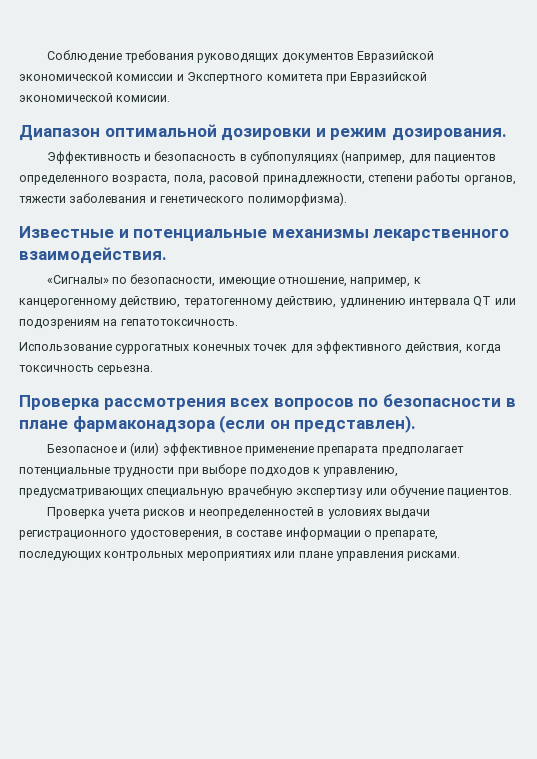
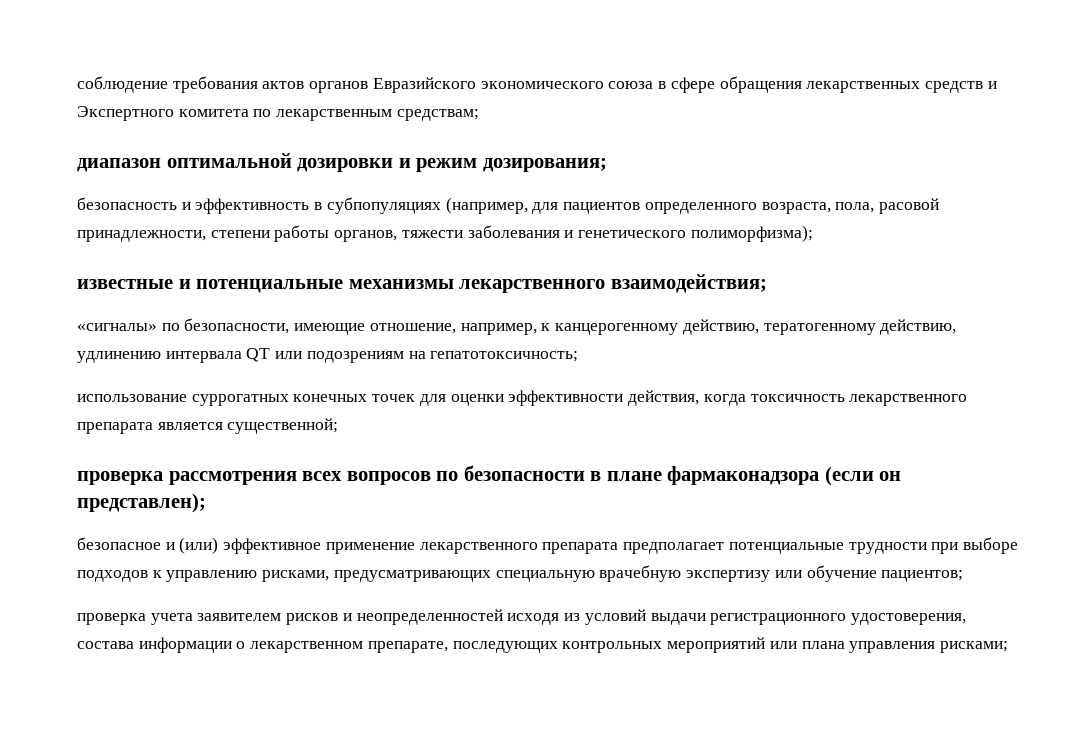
[46,50,435,63] [19,72,428,84] [19,93,171,102] [19,124,507,141] [46,151,237,164] Соблюдение требования руководящих документов Евразийской экономической комиссии и Экспертного комитета при Евразийской экономической комисии. // Диапазон оптимальной дозировки и режим дозирования. // Эффективность и безопасность -> [77,76,997,93] [77,106,479,121] [77,153,607,172] [77,197,310,214] соблюдение требования актов органов Евразийского экономического союза в сфере обращения лекарственных средств и Экспертного комитета по лекарственным средствам; // диапазон оптимальной дозировки и режим дозирования; // безопасность и эффективность
[247,192,347,206] [19,226,114,238] полиморфизма). // Известные -> [690,225,813,242] [77,279,173,289] полиморфизма); // известные
[19,247,167,264] [46,275,109,284] взаимодействия. // «Сигналы» -> [610,274,767,293] [77,323,157,331] взаимодействия; // «сигналы»
[120,319,238,326] [19,342,112,351] гепатотоксичность. // Использование -> [430,351,579,362] [77,394,187,402] гепатотоксичность; // использование
[315,341,402,354] эффективного -> [450,390,624,406] оценки эффективности
[97,365,154,375] [19,395,99,410] серьезна. // Проверка -> [849,394,968,406] [77,418,339,434] [77,471,163,485] лекарственного препарата является существенной; // проверка
[294,415,417,433] [46,444,117,453] представлен). // Безопасное -> [77,493,206,513] [77,537,161,550] представлен); // безопасное
(315, 451) none -> [419,542,538,554] лекарственного
[323,467,399,477] управлению, -> [166,570,330,582] управлению рисками,
[447,488,513,498] [46,507,382,519] пациентов. // Проверка учета рисков и неопределенностей в условиях -> [881,570,964,582] [77,609,646,625] пациентов; // проверка учета заявителем рисков и неопределенностей исходя из условий
[225,530,283,537] в составе -> [77,641,134,649] состава
(372, 533) none -> [250,641,364,653] лекарственном
[186,551,461,561] мероприятиях или плане управления рисками. -> [667,637,1008,653] мероприятий или плана управления рисками;

